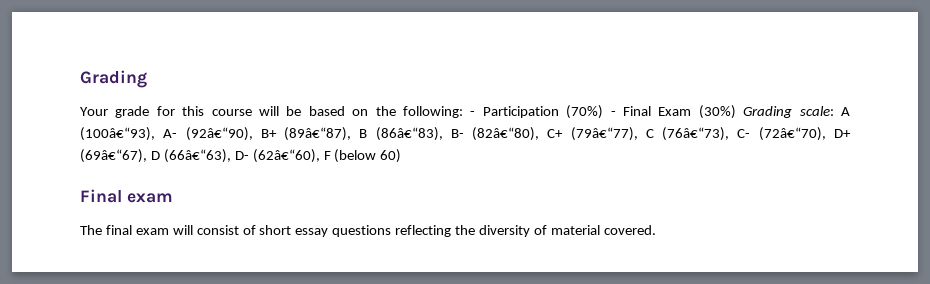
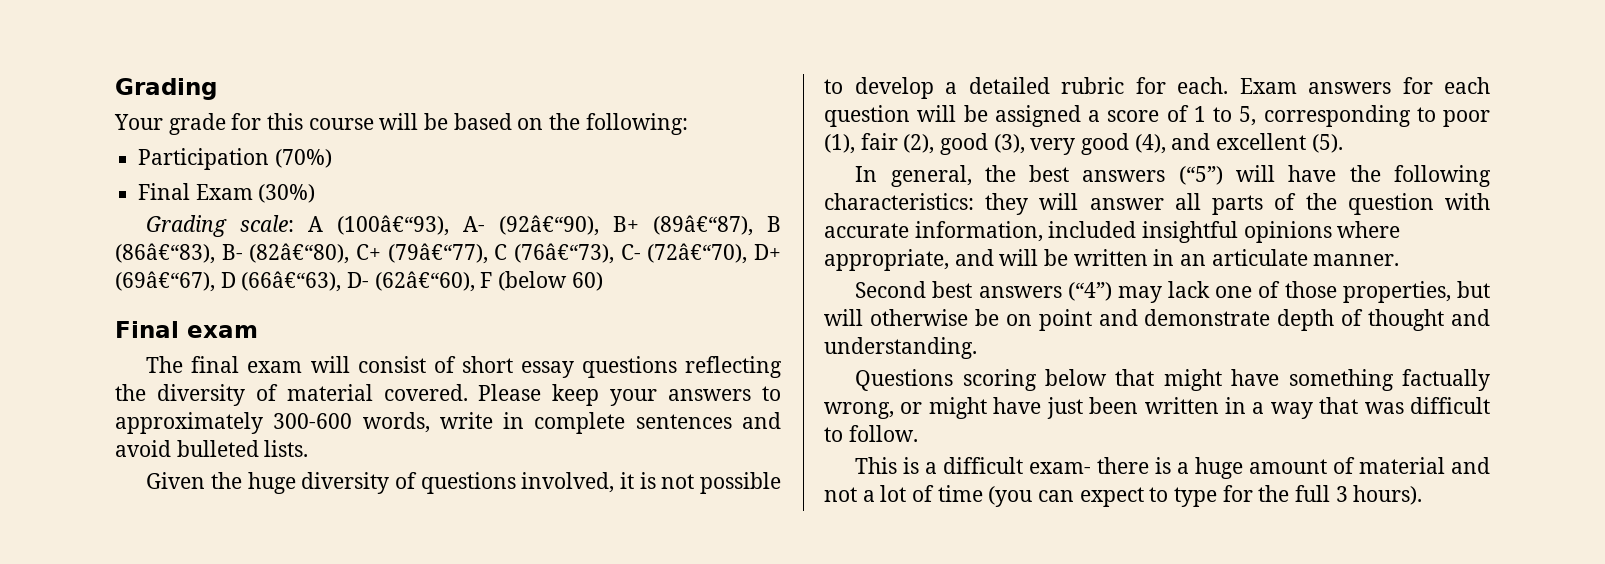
[470,111,476,116] - -> (688, 124) //
[610,111,616,116] - -> (332, 158) //
(736, 112) none -> (316, 193) //
(656, 230) none -> [478,384,782,406] [115,412,781,434] [115,440,309,457] [146,472,782,494] [824,77,1490,99] [824,105,1490,127] [824,133,1343,155] [855,165,1492,187] [824,193,1490,215] [824,221,1401,243] [824,249,1400,271] [855,281,1490,303] [824,309,1490,331] [824,337,977,359] [855,369,1490,391] [824,397,1490,419] [824,425,918,442] [855,457,1490,479] [824,485,1423,507] Please keep your answers to approximately 300-600 words, write in complete sentences and avoid bulleted lists. // Given the huge diversity of questions involved, it is not possible to develop a detailed rubric for each. Exam answers for each question will be assigned a score of 1 to 5, corresponding to poor (1), fair (2), good (3), very good (4), and excellent (5). // In general, the best answers (“5”) will have the following characteristics: they will answer all parts of the question with accurate information, included insightful opinions where appropriate, and will be written in an articulate manner. // Second best answers (“4”) may lack one of those properties, but will otherwise be on point and demonstrate depth of thought and understanding. // Questions scoring below that might have something factually wrong, or might have just been written in a way that was difficult to follow. // This is a difficult exam- there is a huge amount of material and not a lot of time (you can expect to type for the full 3 hours).

